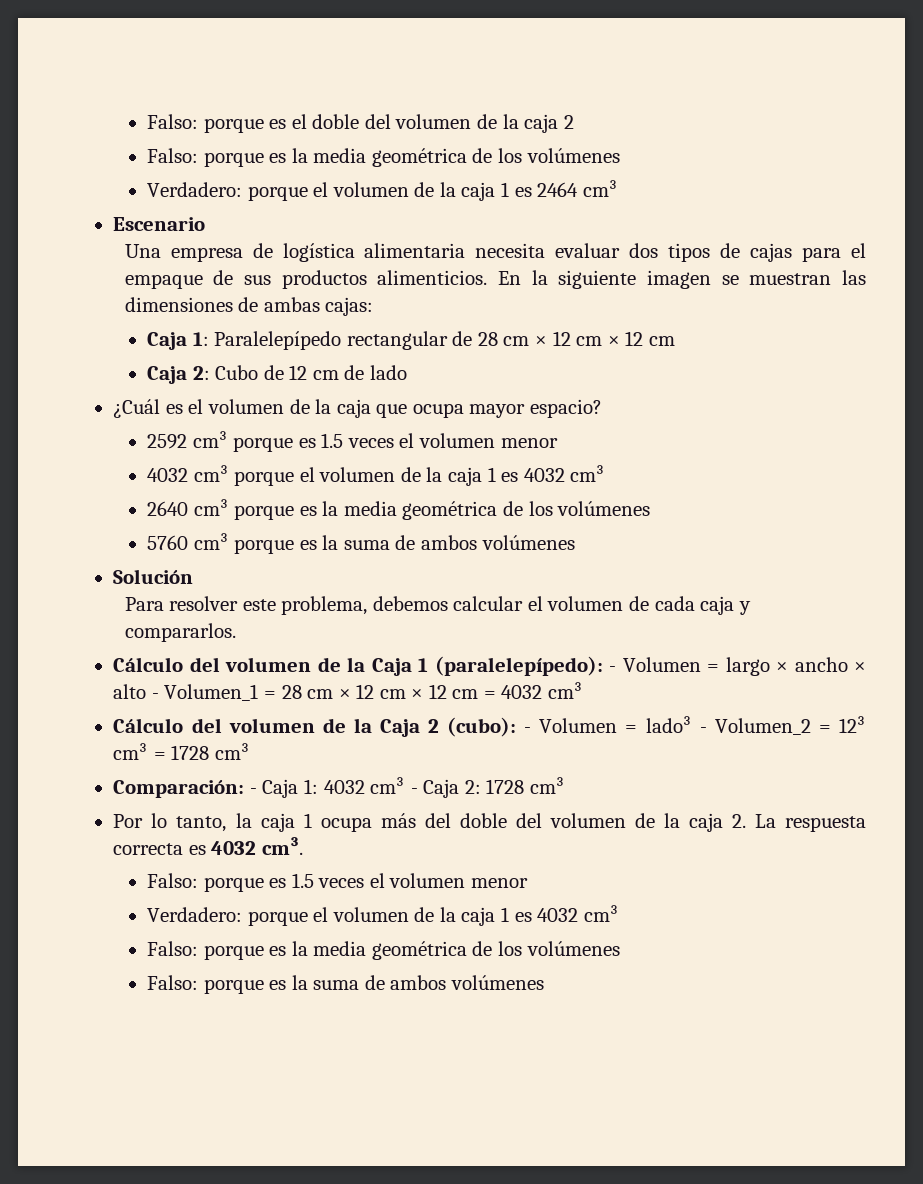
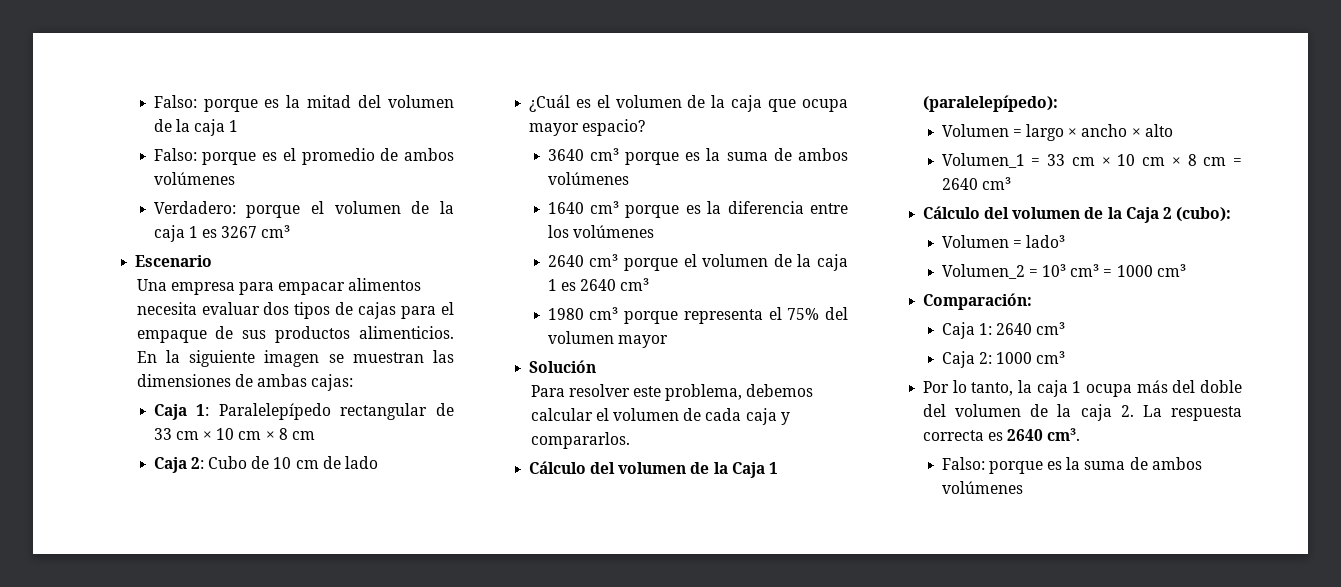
[147,114,574,133] [147,148,523,167] Falso: porque es el doble del volumen de la caja 2 // Falso: porque es la media geométrica de los -> [153,95,454,112] [153,119,239,136] [153,148,454,165] Falso: porque es la mitad del volumen de la caja 1 // Falso: porque es el promedio de ambos
[537,182,579,197] 2464 -> [221,226,258,238] 3267
[252,243,466,262] de logística alimentaria -> [238,278,422,295] para empacar alimentos
[477,331,644,346] 28 cm × 12 cm × 12 -> [153,428,288,440] 33 cm × 10 cm × 8
[289,365,308,380] 12 -> [273,457,292,469] 10
[147,431,558,452] [147,468,189,482] 2592 cm³ porque es 1.5 veces el volumen menor // 4032 -> [547,148,848,165] [547,172,629,185] [547,201,848,218] [547,225,654,238] [547,255,584,267] 3640 cm³ porque es la suma de ambos volúmenes // 1640 cm³ porque es la diferencia entre los volúmenes // 2640
[523,465,606,482] [147,499,651,520] [147,533,575,554] 4032 cm³ // 2640 cm³ porque es la media geométrica de los volúmenes // 5760 cm³ porque es la suma de ambos volúmenes -> [580,278,650,291] [547,307,848,324] [547,331,668,348] 2640 cm³ // 1980 cm³ porque representa el 75% del volumen mayor
[609,666,617,672] - -> (1058, 103) //
[151,693,159,699] - -> (1173, 130) //
[281,684,447,699] 28 cm × 12 cm × 12 -> [1047,154,1197,166] 33 cm × 10 cm × 8
[501,685,543,699] 4032 -> [941,178,978,190] 2640
[524,727,532,733] - -> (1232, 214) //
[699,727,707,733] - -> (1066, 241) //
[839,716,867,733] 12³ -> [1042,264,1067,277] 10³
[171,745,210,760] 1728 -> [1116,265,1153,277] 1000
[249,777,525,798] - Caja 1: 4032 cm³ - Caja 2: 1728 -> [941,322,1066,339] [941,351,1033,368] // Caja 1: 2640 cm³ // Caja 2: 1000
[211,841,257,855] 4032 -> [1007,429,1044,441] 2640
[147,873,529,892] [147,905,619,926] [147,941,620,960] // Falso: porque es 1.5 veces el volumen menor // Verdadero: porque el volumen de la caja 1 es 4032 cm³ // Falso: porque es la media geométrica de los volúmenes -> (1081, 434) none

